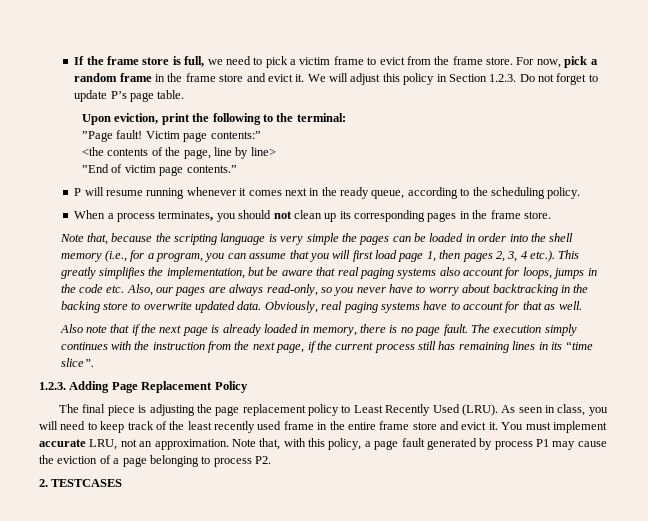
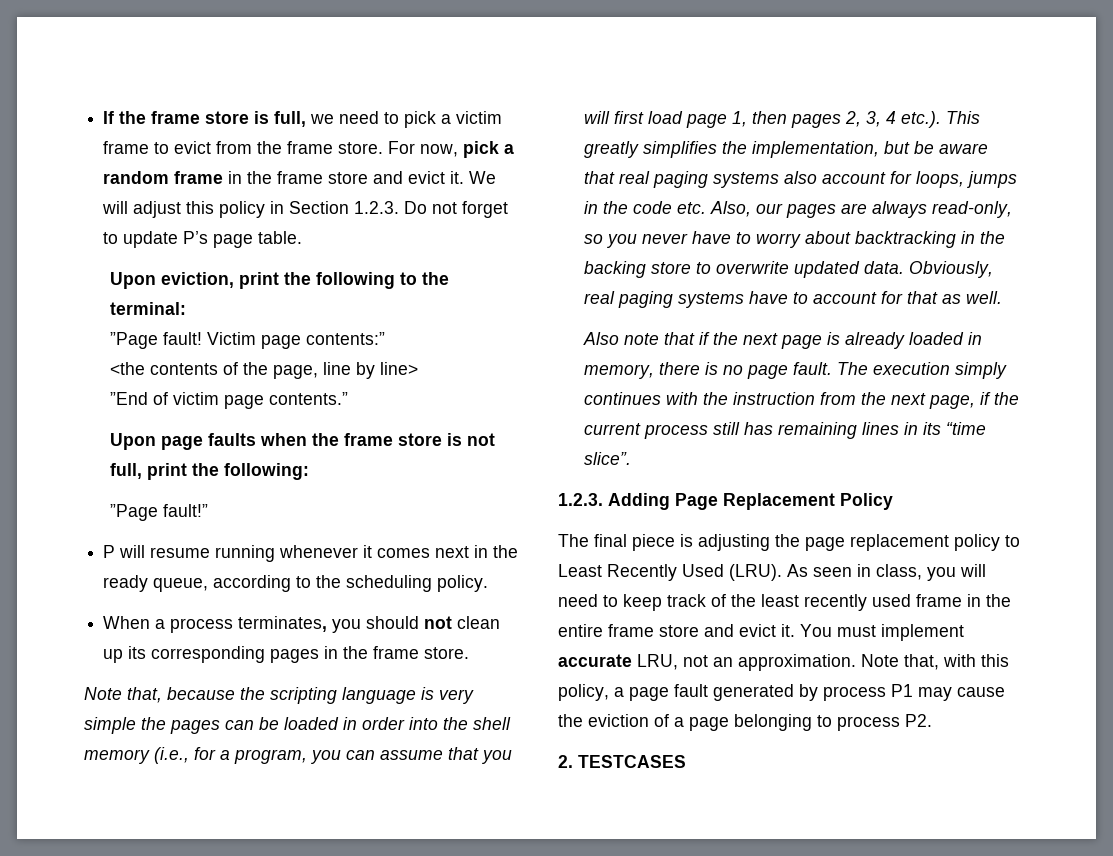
(237, 169) none -> [110,433,496,450] [110,463,310,480] [110,504,209,521] // Upon page faults when the frame store is not full, print the following: // ”Page fault!”

